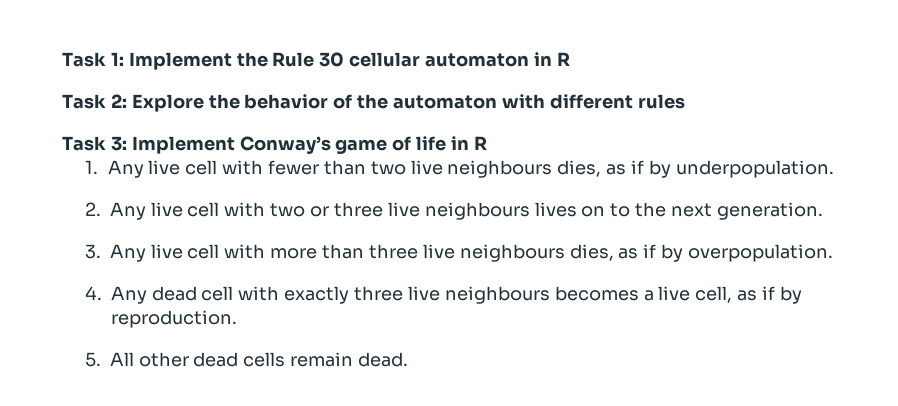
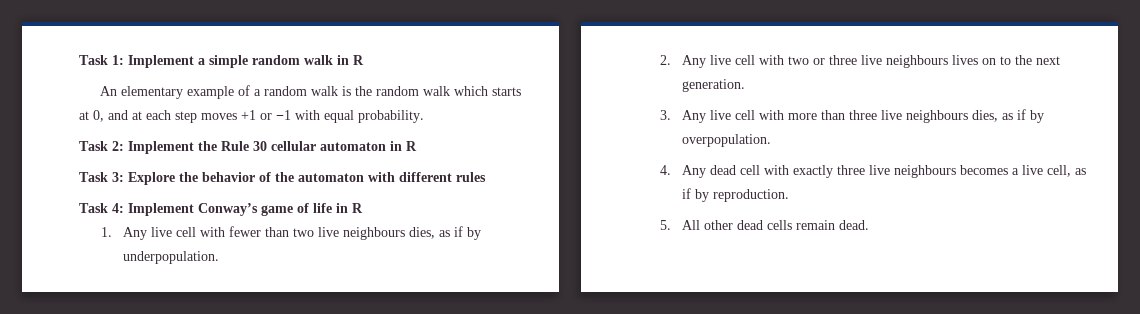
(232, 61) none -> [198,55,364,68] [100,85,522,99] [79,110,424,123] [79,141,194,154] a simple random walk in R // An elementary example of a random walk is the random walk which starts at 0, and at each step moves +1 or −1 with equal probability. // Task 2: Implement
[110,94,127,108] 2: -> [112,172,124,182] 3:
[110,136,127,151] 3: -> [112,203,124,213] 4:

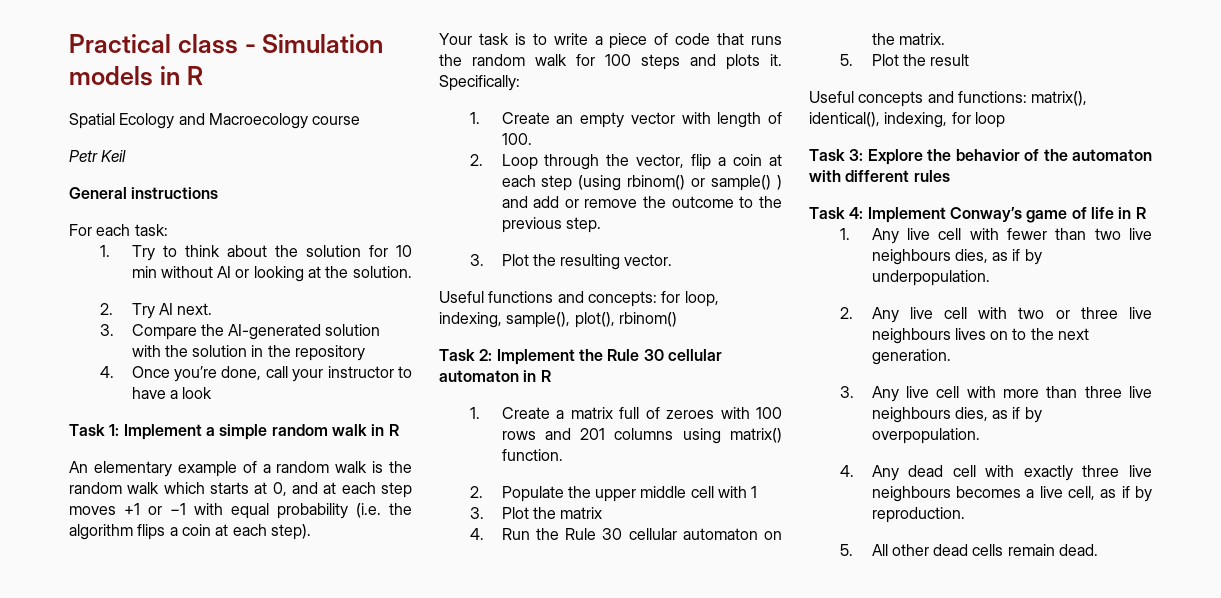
(79, 60) none -> [69,34,384,54] [69,66,203,86] [69,113,361,129] [69,150,127,162] [69,187,219,199] [69,224,168,236] [100,245,412,261] [131,266,412,282] [100,303,213,319] [100,324,381,340] [131,345,366,361] [100,366,412,382] [131,387,213,399] Practical class - Simulation models in R // Spatial Ecology and Macroecology course // Petr Keil // General instructions // For each task: // 1. Try to think about the solution for 10 min without AI or looking at the solution. // 2. Try AI next. // 3. Compare the AI-generated solution with the solution in the repository // 4. Once you’re done, call your instructor to have a look //
[358,110,424,123] probability. -> [277,503,412,519] [69,524,311,540] [439,33,782,49] [439,54,782,70] [439,75,520,91] [470,112,782,128] [501,133,532,145] [470,154,782,170] [501,175,782,191] [501,196,782,208] [501,217,601,233] [470,254,673,270] [439,291,719,307] [439,312,677,328] probability (i.e. the algorithm flips a coin at each step). // Your task is to write a piece of code that runs the random walk for 100 steps and plots it. Specifically: // 1. Create an empty vector with length of 100. // 2. Loop through the vector, flip a coin at each step (using rbinom() or sample() ) and add or remove the outcome to the previous step. // 3. Plot the resulting vector. // Useful functions and concepts: for loop, indexing, sample(), plot(), rbinom()
(417, 146) none -> [470,407,782,419] [501,428,782,444] [501,449,563,461] [470,486,758,502] [470,507,603,519] [470,528,782,540] [871,33,945,45] [840,54,970,66] [809,91,1088,107] [809,112,1005,128] // 1. Create a matrix full of zeroes with 100 rows and 201 columns using matrix() function. // 2. Populate the upper middle cell with 1 // 3. Plot the matrix // 4. Run the Rule 30 cellular automaton on the matrix. // 5. Plot the result // Useful concepts and functions: matrix(), identical(), indexing, for loop

